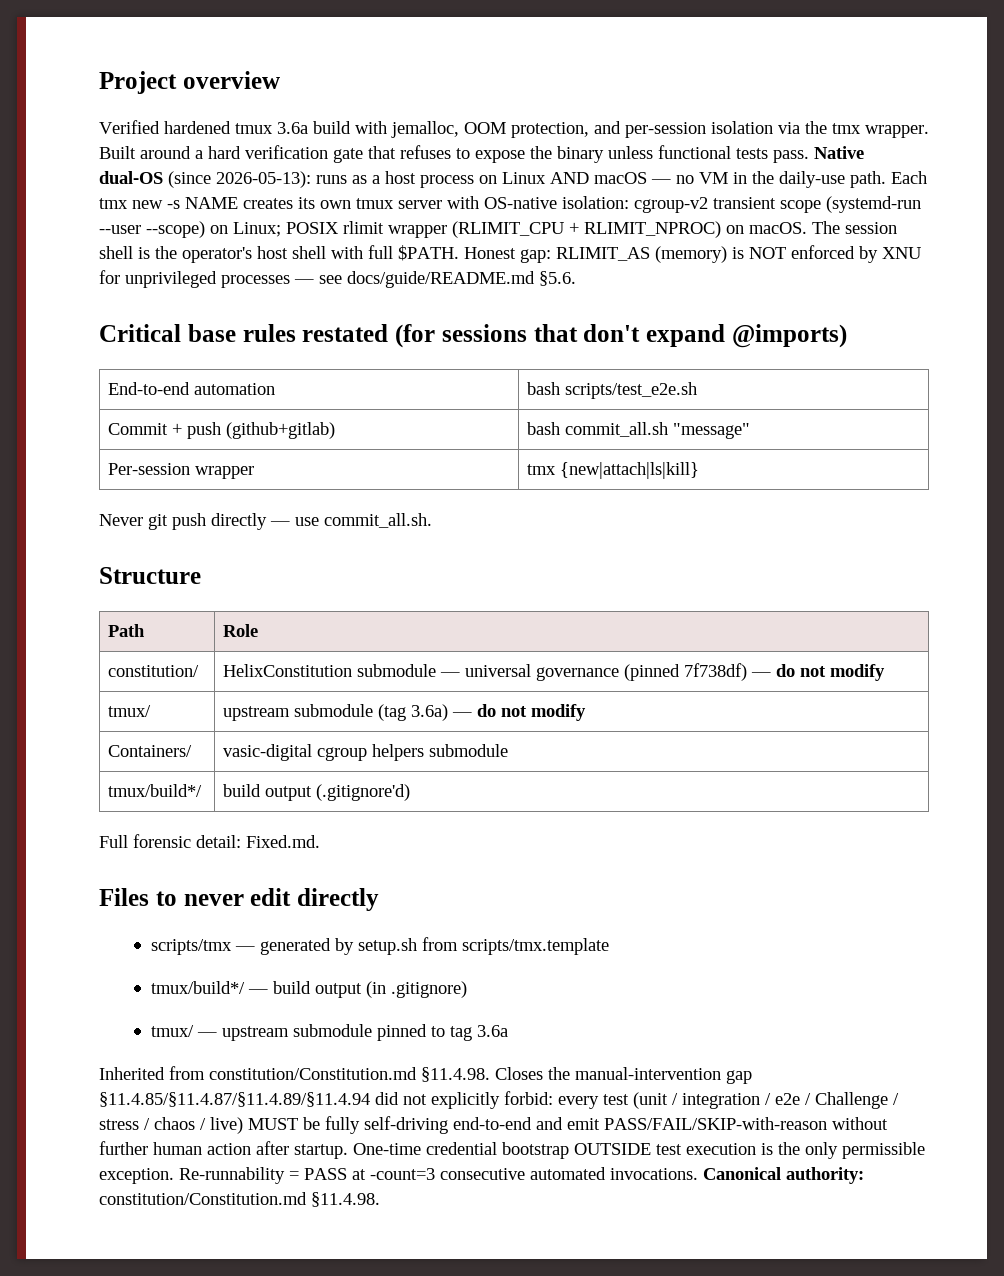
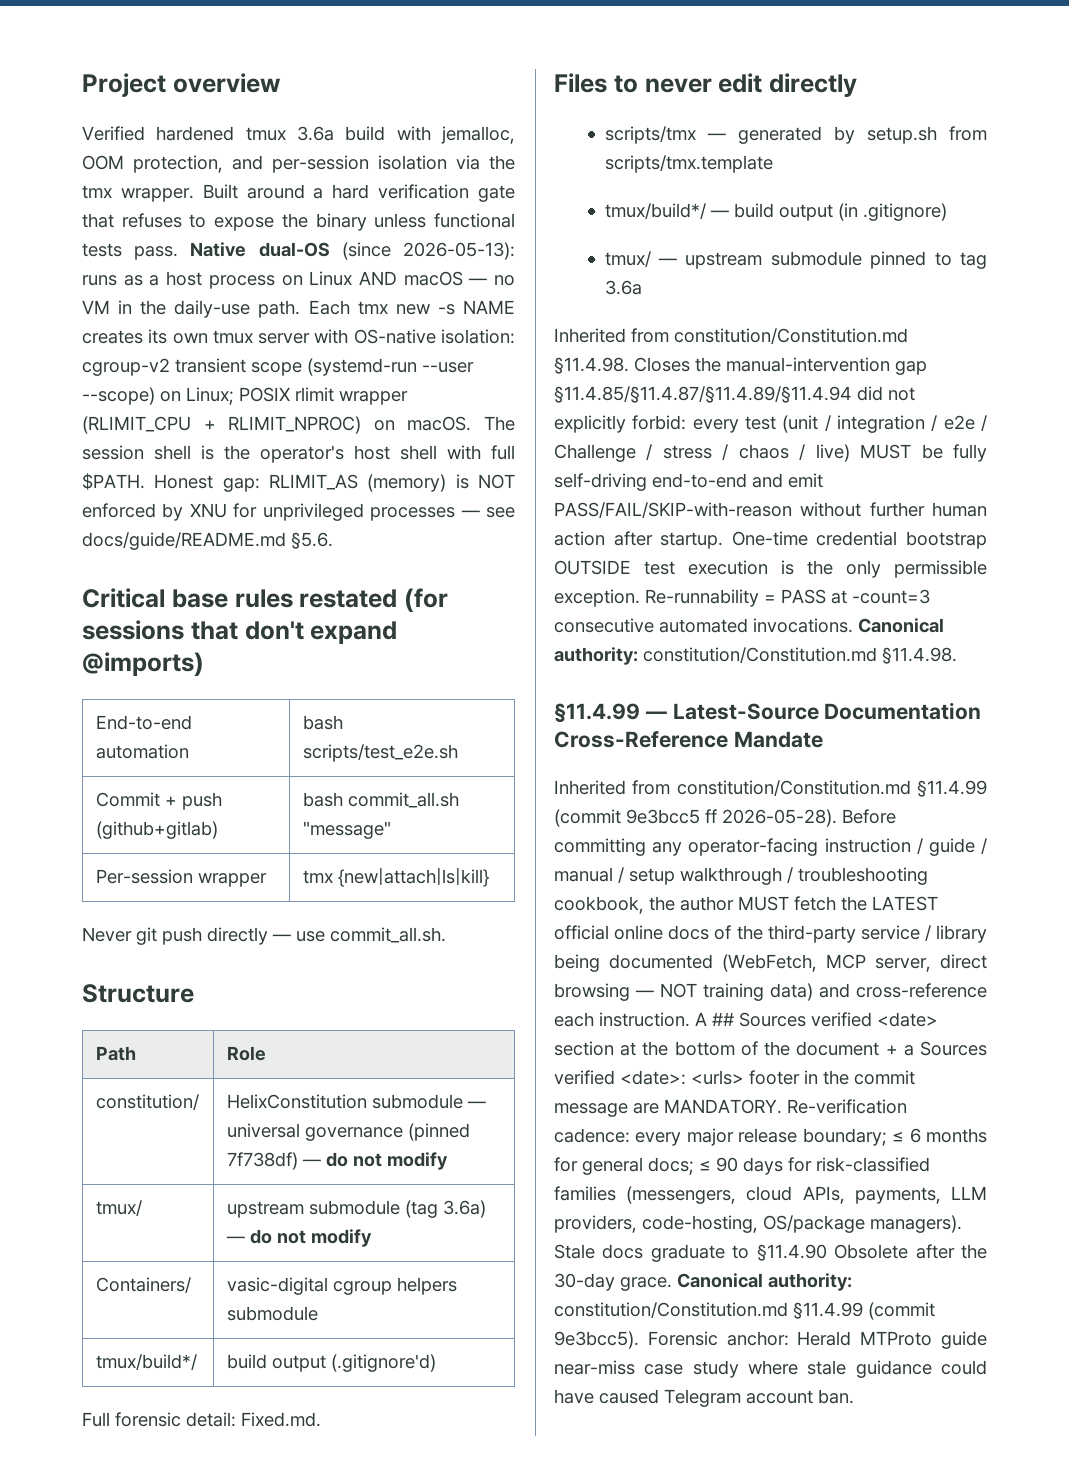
(380, 1199) none -> [554,702,982,723] [554,731,823,748] [554,780,987,797] [554,809,896,827] [554,838,988,856] [554,867,928,885] [554,896,938,914] [554,925,987,943] [554,954,987,972] [554,983,987,1001] [554,1012,938,1027] [554,1041,987,1056] [554,1070,915,1085] [554,1099,907,1117] [554,1128,987,1146] [554,1157,930,1175] [554,1186,987,1204] [554,1215,962,1233] [554,1244,987,1262] [554,1273,852,1291] [554,1302,935,1320] [554,1331,987,1349] [554,1360,987,1378] [554,1389,854,1407] // §11.4.99 — Latest-Source Documentation Cross-Reference Mandate // Inherited from constitution/Constitution.md §11.4.99 (commit 9e3bcc5 ff 2026-05-28). Before committing any operator-facing instruction / guide / manual / setup walkthrough / troubleshooting cookbook, the author MUST fetch the LATEST official online docs of the third-party service / library being documented (WebFetch, MCP server, direct browsing — NOT training data) and cross-reference each instruction. A ## Sources verified <date> section at the bottom of the document + a Sources verified <date>: <urls> footer in the commit message are MANDATORY. Re-verification cadence: every major release boundary; ≤ 6 months for general docs; ≤ 90 days for risk-classified families (messengers, cloud APIs, payments, LLM providers, code-hosting, OS/package managers). Stale docs graduate to §11.4.90 Obsolete after the 30-day grace. Canonical authority: constitution/Constitution.md §11.4.99 (commit 9e3bcc5). Forensic anchor: Herald MTProto guide near-miss case study where stale guidance could have caused Telegram account ban.

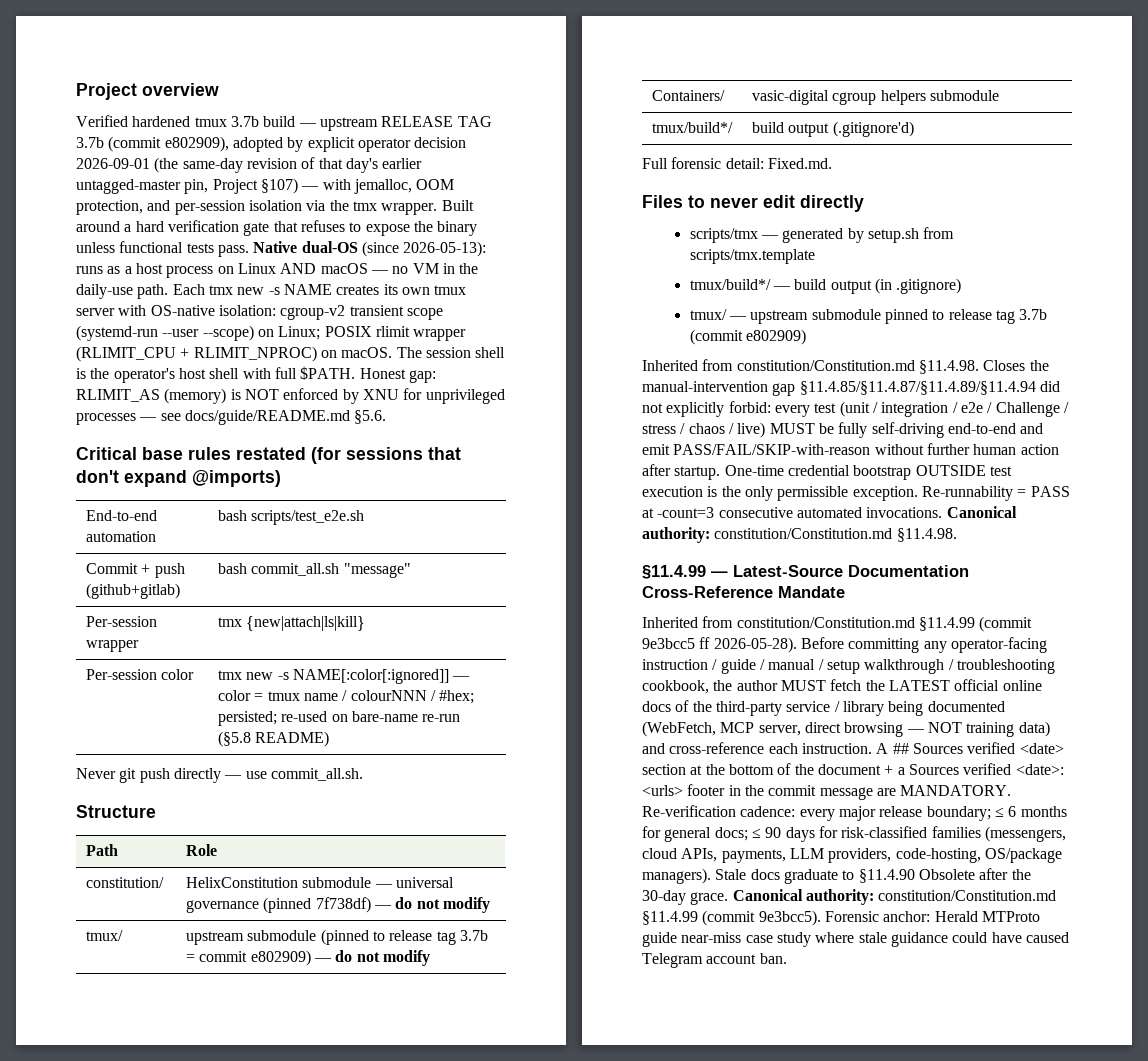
[297,126,386,141] 3.6a build -> [230,116,492,131] [76,136,467,152] [76,157,423,173] [76,178,320,194] 3.7b build — upstream RELEASE TAG 3.7b (commit e802909), adopted by explicit operator decision 2026-09-01 (the same-day revision of that day's earlier untagged-master pin, Project §107) —
(489, 877) none -> [85,669,195,680] [217,669,471,684] [217,690,475,704] [217,711,461,726] [217,731,330,747] // Per-session color | tmx new -s NAME[:color[:ignored]] — color = tmux name / colourNNN / #hex; persisted; re-used on bare-name re-run (§5.8 README)
[404,1200,486,1218] (tag 3.6a) -> [320,929,488,945] [185,950,311,966] (pinned to release tag 3.7b = commit e802909)
[960,252,987,269] [604,280,642,295] tag 3.6a -> [948,309,1048,324] [689,329,806,345] release tag 3.7b (commit e802909)

